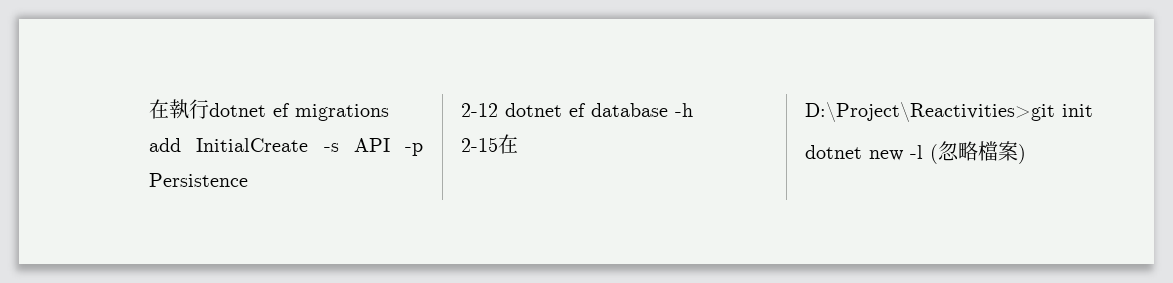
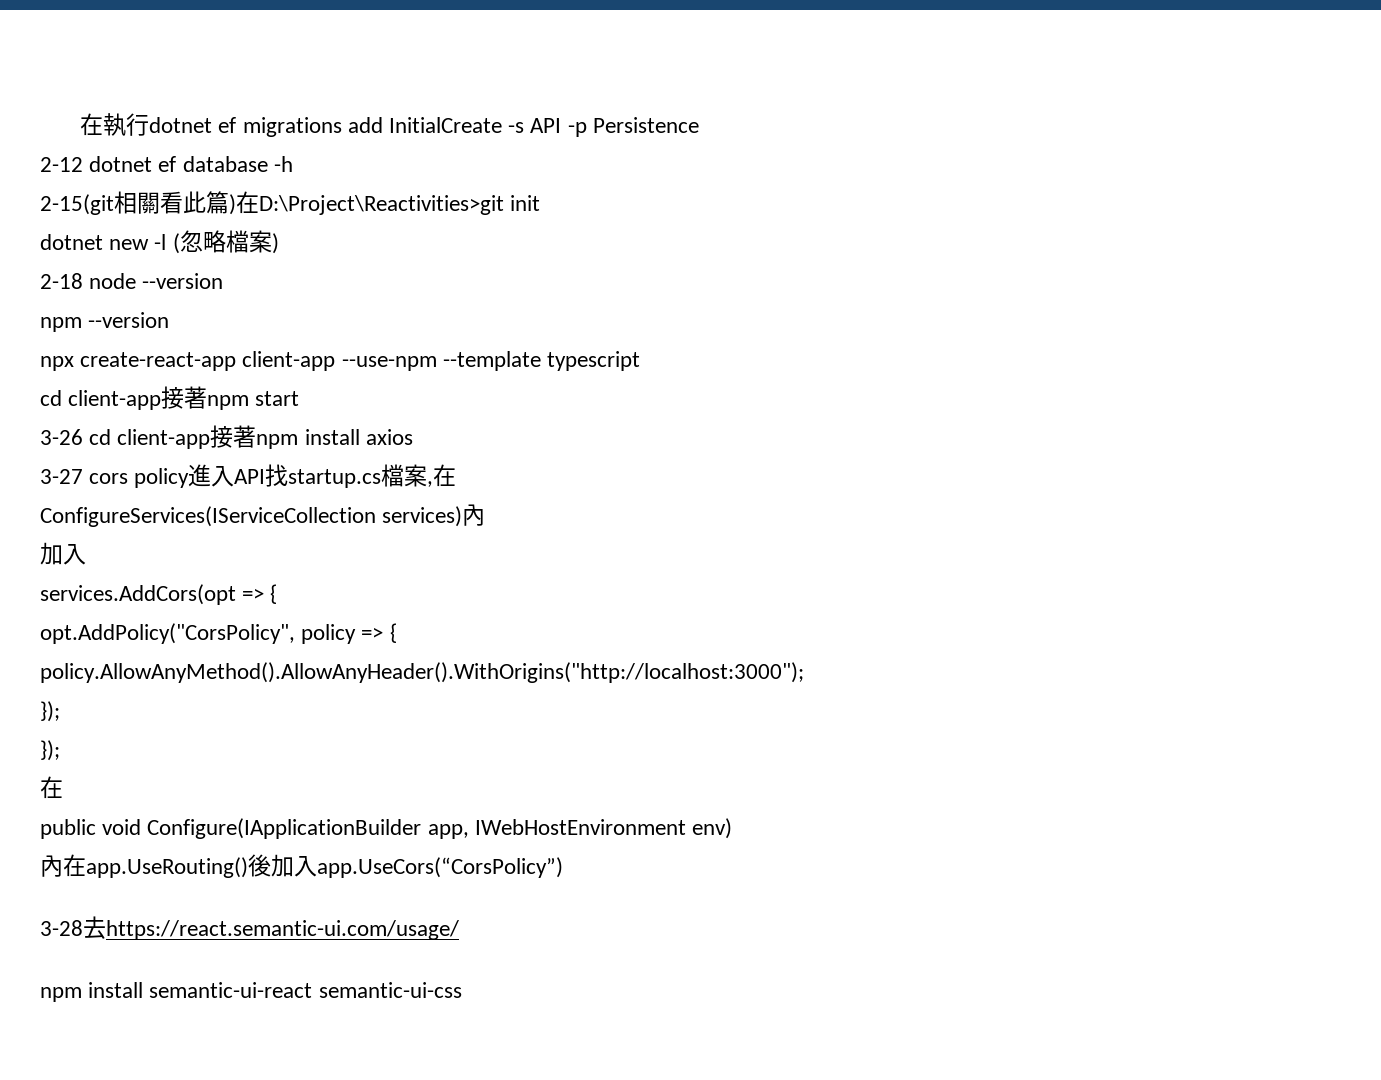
[461,137,498,152] 2-15 -> [40,191,236,215] 2-15(git相關看此篇)
(1026, 154) none -> [40,273,224,289] [40,312,170,332] [40,351,641,371] [40,386,300,410] [40,425,413,449] [40,464,457,488] [40,504,486,527] [40,542,86,565] [40,584,278,605] [40,623,397,644] [40,662,804,683] [40,701,60,722] [40,740,60,761] [40,776,63,799] [40,818,733,839] [40,854,563,878] [40,916,459,940] [40,982,462,1002] // 2-18 node --version // npm --version // npx create-react-app client-app --use-npm --template typescript // cd client-app接著npm start // 3-26 cd client-app接著npm install axios // 3-27 cors policy進入API找startup.cs檔案,在 // ConfigureServices(IServiceCollection services)內 // 加入 // services.AddCors(opt => { // opt.AddPolicy("CorsPolicy", policy => { // policy.AllowAnyMethod().AllowAnyHeader().WithOrigins("http://localhost:3000"); // }); // }); // 在 // public void Configure(IApplicationBuilder app, IWebHostEnvironment env) // 內在app.UseRouting()後加入app.UseCors(“CorsPolicy”) // 3-28去https://react.semantic-ui.com/usage/ // npm install semantic-ui-react semantic-ui-css

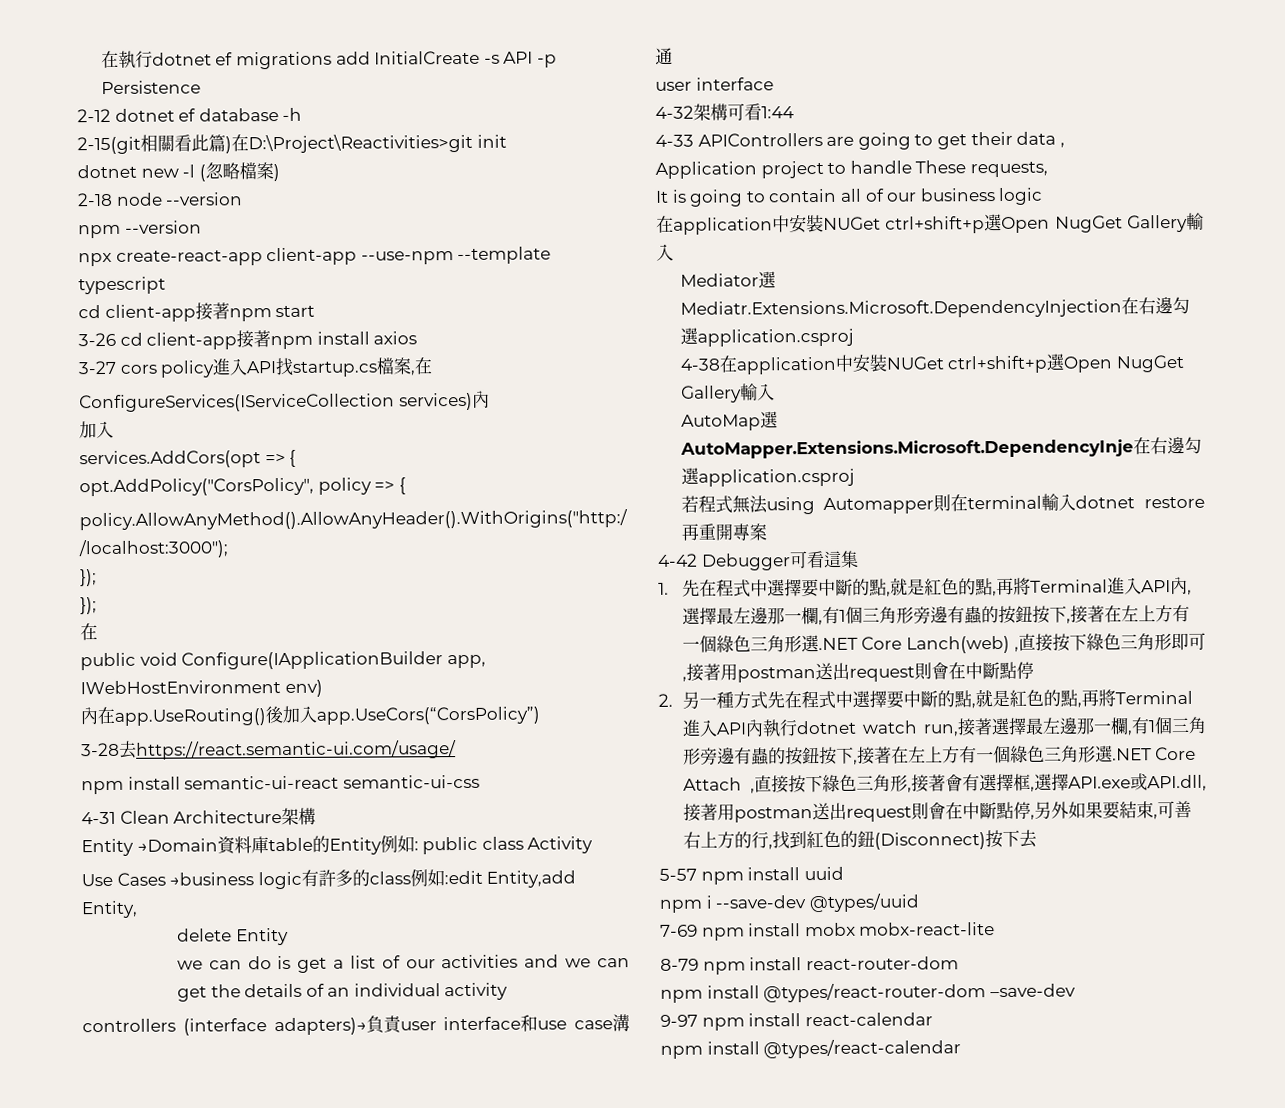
(462, 990) none -> [81,807,317,826] [81,835,594,857] [81,869,577,890] [81,900,138,919] [176,927,289,946] [176,954,630,973] [176,982,509,1002] [82,1014,630,1036] [655,47,673,65] [655,77,774,91] [655,103,794,121] [655,131,1065,150] [655,160,1048,179] [655,187,1044,207] [656,212,1204,235] [656,243,674,261] [679,271,777,289] [679,296,1190,319] [679,327,854,347] [679,353,1184,375] [680,383,775,403] [680,411,779,431] [679,436,1202,459] [680,467,855,487] [680,493,1205,515] [680,523,767,541] [657,550,859,571] [658,576,1192,598] [681,604,1190,626] [681,632,1206,654] [681,661,1034,683] [658,689,1193,710] [681,716,1207,737] [682,745,1197,766] [682,773,1207,794] [682,800,1192,823] [682,829,1037,850] [659,866,844,885] [659,893,920,913] [660,922,996,941] [660,956,959,975] [660,983,1076,1003] [660,1012,933,1031] [660,1039,962,1059] // 4-31 Clean Architecture架構 // Entity →Domain資料庫table的Entity例如: public class Activity // Use Cases →business logic有許多的class例如:edit Entity,add Entity, // delete Entity // we can do is get a list of our activities and we can get the details of an individual activity // controllers (interface adapters)→負責user interface和use case溝通 // user interface // 4-32架構可看1:44 // 4-33 APIControllers are going to get their data , // Application project to handle These requests, // It is going to contain all of our business logic // 在application中安裝NUGet ctrl+shift+p選Open NugGet Gallery輸入 // Mediator選Mediatr.Extensions.Microsoft.DependencyInjection在右邊勾選application.csproj // 4-38在application中安裝NUGet ctrl+shift+p選Open NugGet Gallery輸入 // AutoMap選AutoMapper.Extensions.Microsoft.DependencyInje在右邊勾選application.csproj // 若程式無法using Automapper則在terminal輸入dotnet restore再重開專案 // 4-42 Debugger可看這集 // 1.先在程式中選擇要中斷的點,就是紅色的點,再將Terminal進入API內,選擇最左邊那一欄,有1個三角形旁邊有蟲的按鈕按下,接著在左上方有一個綠色三角形選.NET Core Lanch(web) ,直接按下綠色三角形即可,接著用postman送出request則會在中斷點停 // 2.另一種方式先在程式中選擇要中斷的點,就是紅色的點,再將Terminal進入API內執行dotnet watch run,接著選擇最左邊那一欄,有1個三角形旁邊有蟲的按鈕按下,接著在左上方有一個綠色三角形選.NET Core Attach ,直接按下綠色三角形,接著會有選擇框,選擇API.exe或API.dll,接著用postman送出request則會在中斷點停,另外如果要結束,可善右上方的行,找到紅色的鈕(Disconnect)按下去 // 5-57 npm install uuid // npm i --save-dev @types/uuid // 7-69 npm install mobx mobx-react-lite // 8-79 npm install react-router-dom // npm install @types/react-router-dom –save-dev // 9-97 npm install react-calendar // npm install @types/react-calendar

